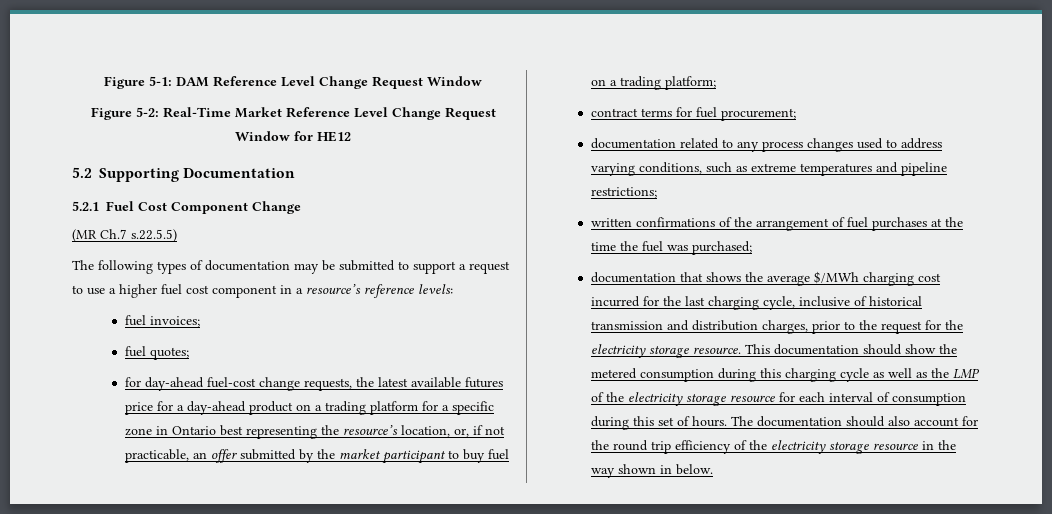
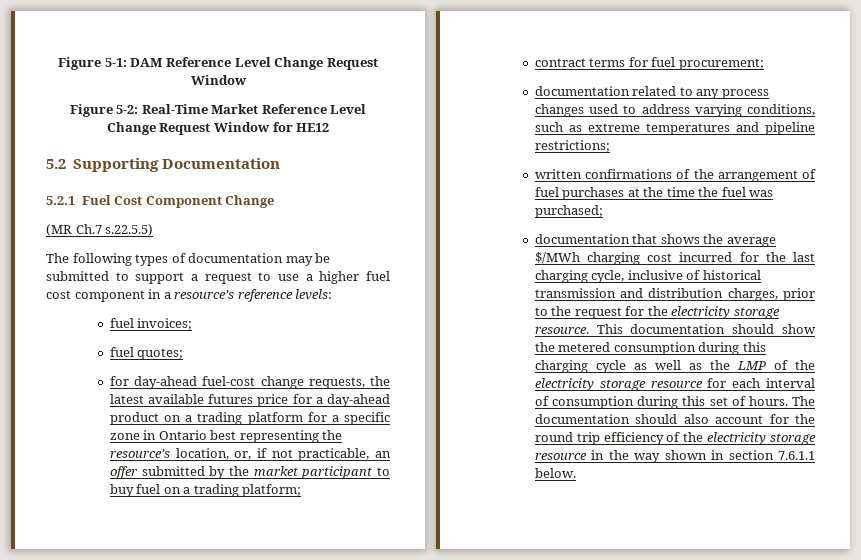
(672, 469) none -> [728,450,815,460] section 7.6.1.1

